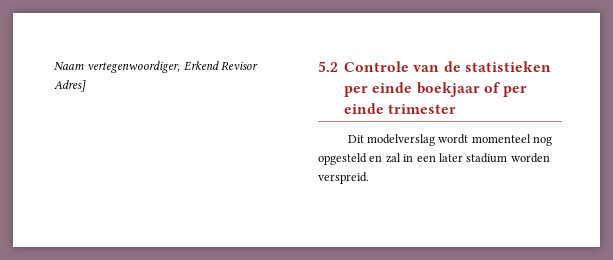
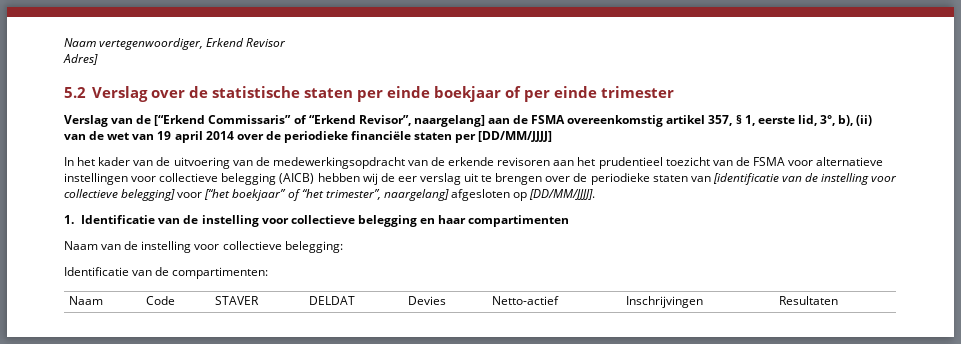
[344,61,551,72] Controle van de statistieken -> [91,86,353,102] Verslag over de statistische staten
[347,134,553,146] [318,153,550,165] [318,172,369,184] Dit modelverslag wordt momenteel nog opgesteld en zal in een later stadium worden verspreid. -> [64,115,873,127] [64,131,553,143] [64,157,884,169] [64,173,898,185] [64,189,596,201] [64,215,570,227] [64,241,343,253] [64,267,269,279] [68,296,103,305] [145,296,175,305] [214,296,259,305] [308,296,355,305] [407,296,446,305] [491,296,559,305] [625,296,703,308] [778,296,838,305] Verslag van de [“Erkend Commissaris” of “Erkend Revisor”, naargelang] aan de FSMA overeenkomstig artikel 357, § 1, eerste lid, 3°, b), (ii) van de wet van 19 april 2014 over de periodieke financiële staten per [DD/MM/JJJJ] // In het kader van de uitvoering van de medewerkingsopdracht van de erkende revisoren aan het prudentieel toezicht van de FSMA voor alternatieve instellingen voor collectieve belegging (AICB) hebben wij de eer verslag uit te brengen over de periodieke staten van [identificatie van de instelling voor collectieve belegging] voor [“het boekjaar” of “het trimester”, naargelang] afgesloten op [DD/MM/JJJJ]. // 1. Identificatie van de instelling voor collectieve belegging en haar compartimenten // Naam van de instelling voor collectieve belegging: // Identificatie van de compartimenten: // Naam | Code | STAVER | DELDAT | Devies | Netto-actief | Inschrijvingen | Resultaten

